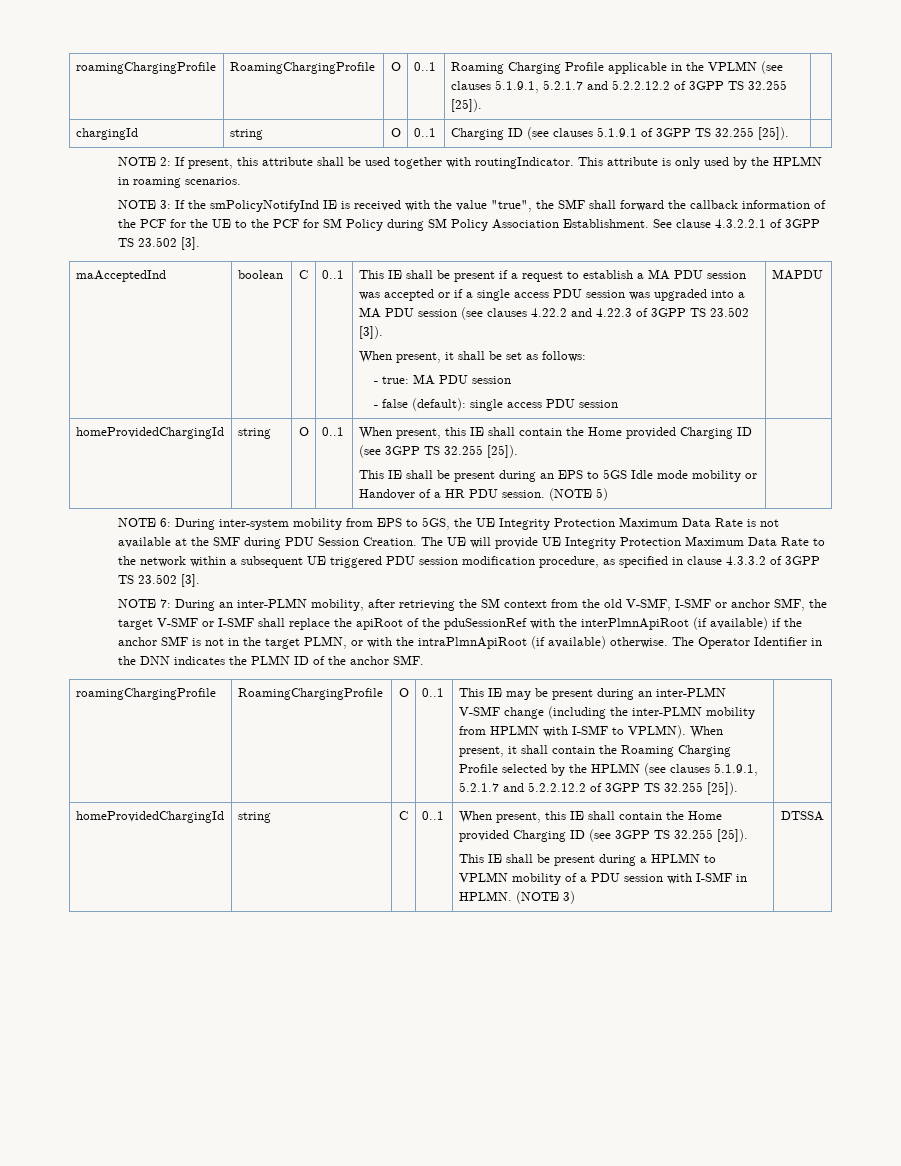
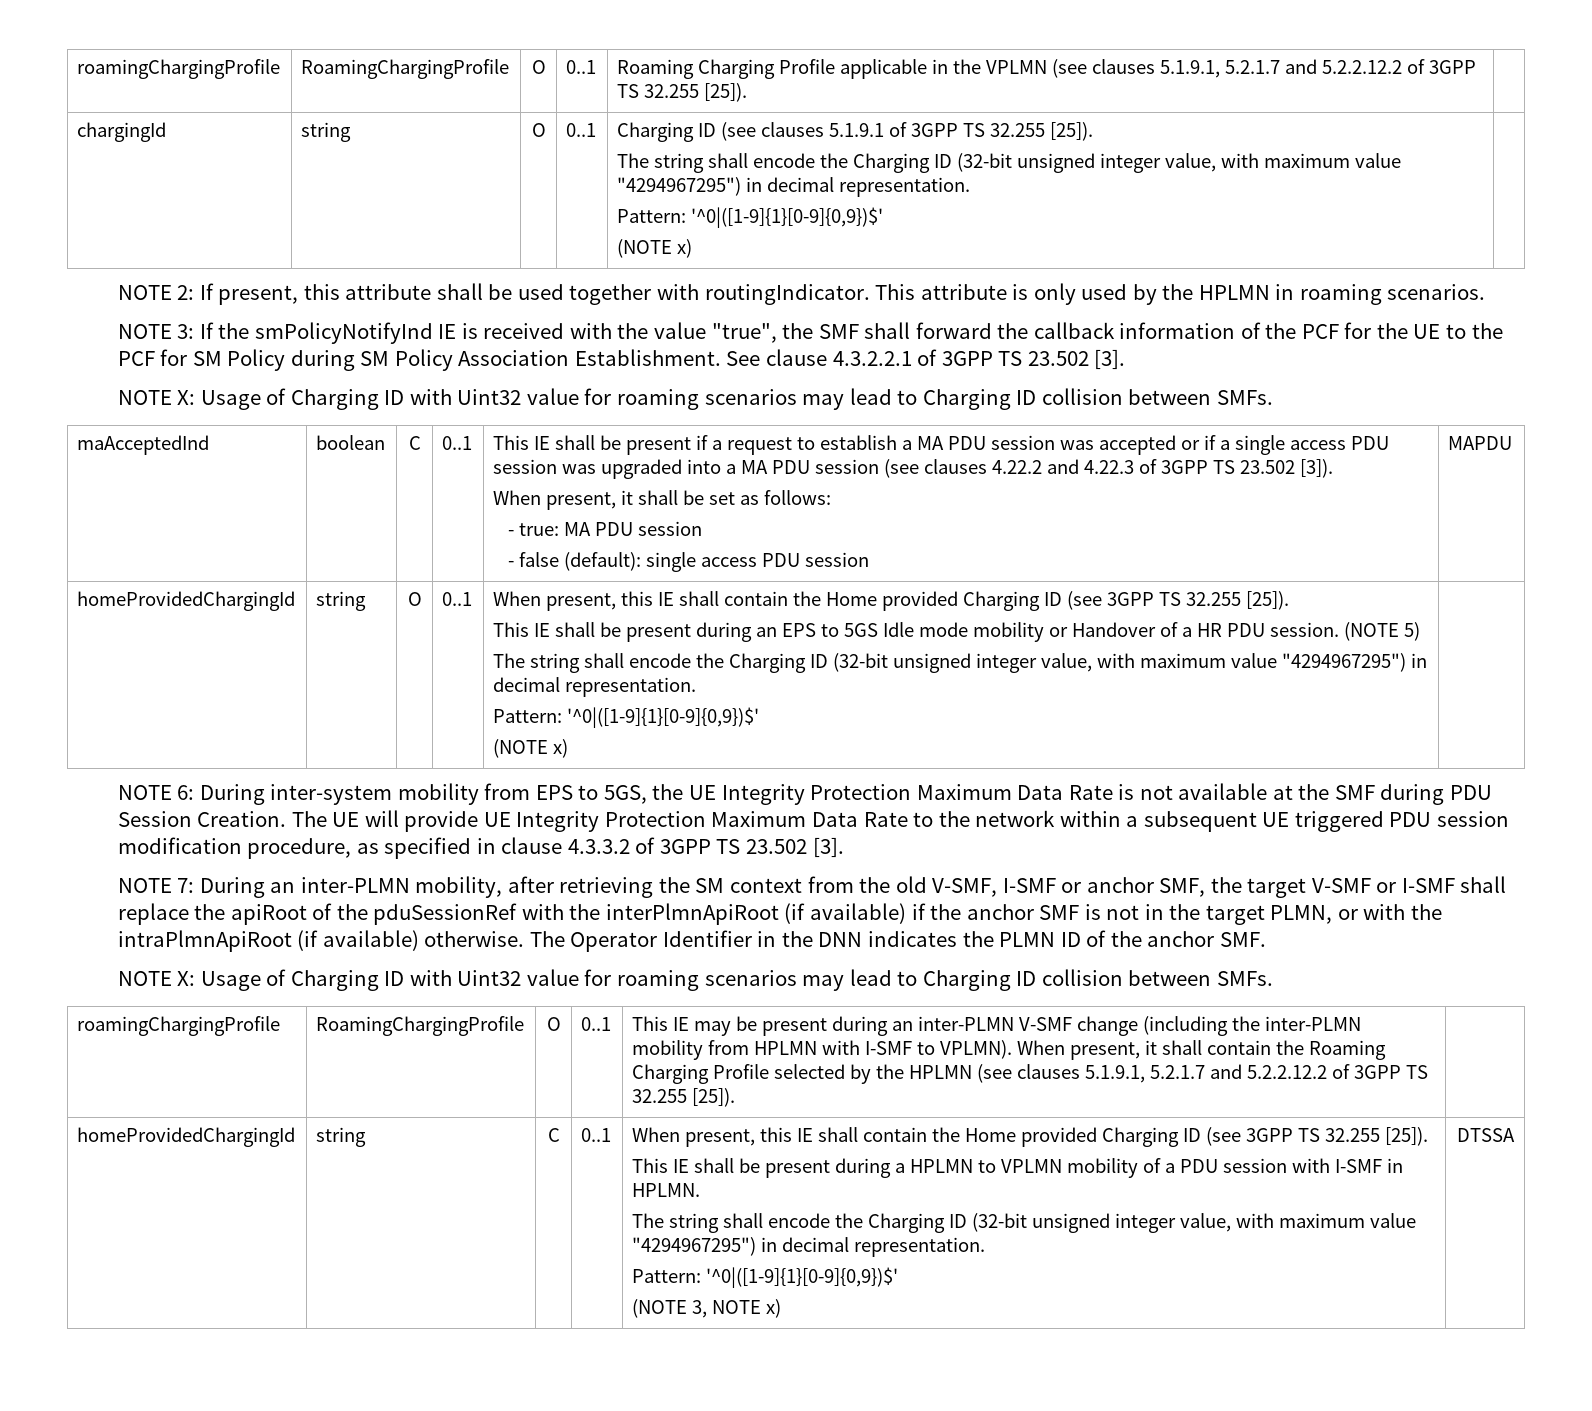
(789, 133) none -> [617,153,1402,173] [617,177,971,197] [617,207,884,228] [617,239,693,258] // The string shall encode the Charging ID (32-bit unsigned integer value, with maximum value "4294967295") in decimal representation. // Pattern: '^0|([1-9]{1}[0-9]{0,9})$' // (NOTE x)
(201, 243) none -> [117,388,1273,410] // NOTE X: Usage of Charging ID with Uint32 value for roaming scenarios may lead to Charging ID collision between SMFs.
(608, 494) none -> [493,653,1428,673] [493,677,697,697] [493,707,760,728] [493,739,569,758] // The string shall encode the Charging ID (32-bit unsigned integer value, with maximum value "4294967295") in decimal representation. // Pattern: '^0|([1-9]{1}[0-9]{0,9})$' // (NOTE x)
(425, 660) none -> [117,969,1273,991] // NOTE X: Usage of Charging ID with Uint32 value for roaming scenarios may lead to Charging ID collision between SMFs.
[515,891,575,904] (NOTE 3) -> [632,1213,1417,1233] [632,1237,986,1257] [632,1267,899,1288] [632,1299,782,1318] // The string shall encode the Charging ID (32-bit unsigned integer value, with maximum value "4294967295") in decimal representation. // Pattern: '^0|([1-9]{1}[0-9]{0,9})$' // (NOTE 3, NOTE x)

